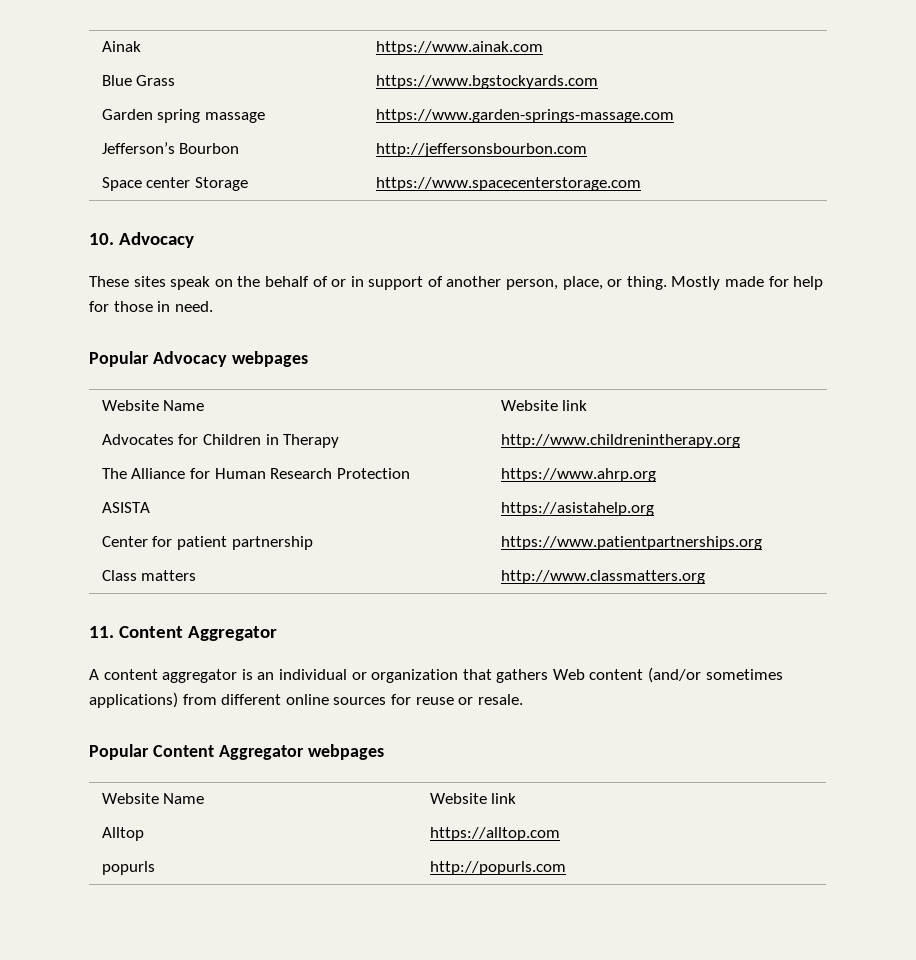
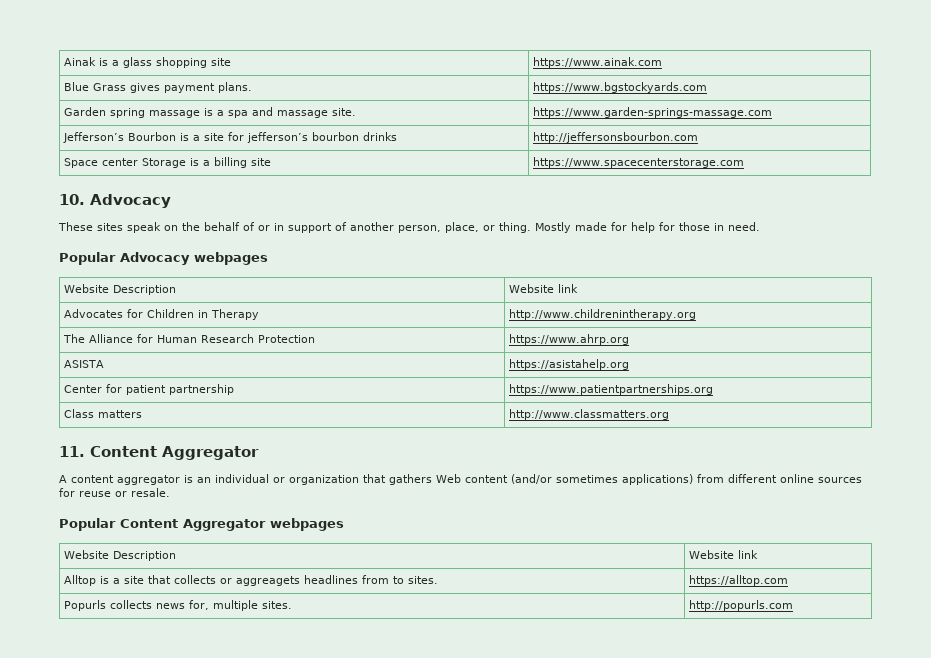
(141, 46) none -> [98,57,231,68] is a glass shopping site
(176, 80) none -> [129,82,252,93] gives payment plans.
[375,109,674,123] [101,142,240,154] | https://www.garden-springs-massage.com // Jefferson’s Bourbon -> [203,107,356,118] [532,107,772,118] [62,132,397,143] is a spa and massage site. | https://www.garden-springs-massage.com // Jefferson’s Bourbon is a site for jefferson’s bourbon drinks
(249, 184) none -> [189,157,271,168] is a billing site
[163,400,205,411] Name -> [112,285,176,295] Description
[163,793,205,804] Name -> [112,551,176,561] Description
[429,827,560,841] [101,861,155,875] | https://alltop.com // popurls -> [99,575,438,586] [688,575,788,586] [63,600,292,611] is a site that collects or aggreagets headlines from to sites. | https://alltop.com // Popurls collects news for, multiple sites.

